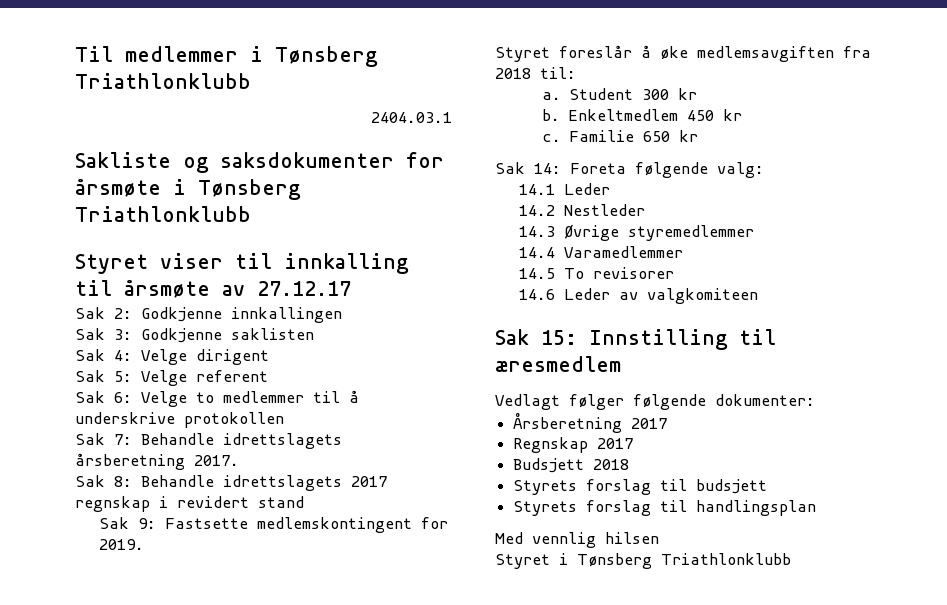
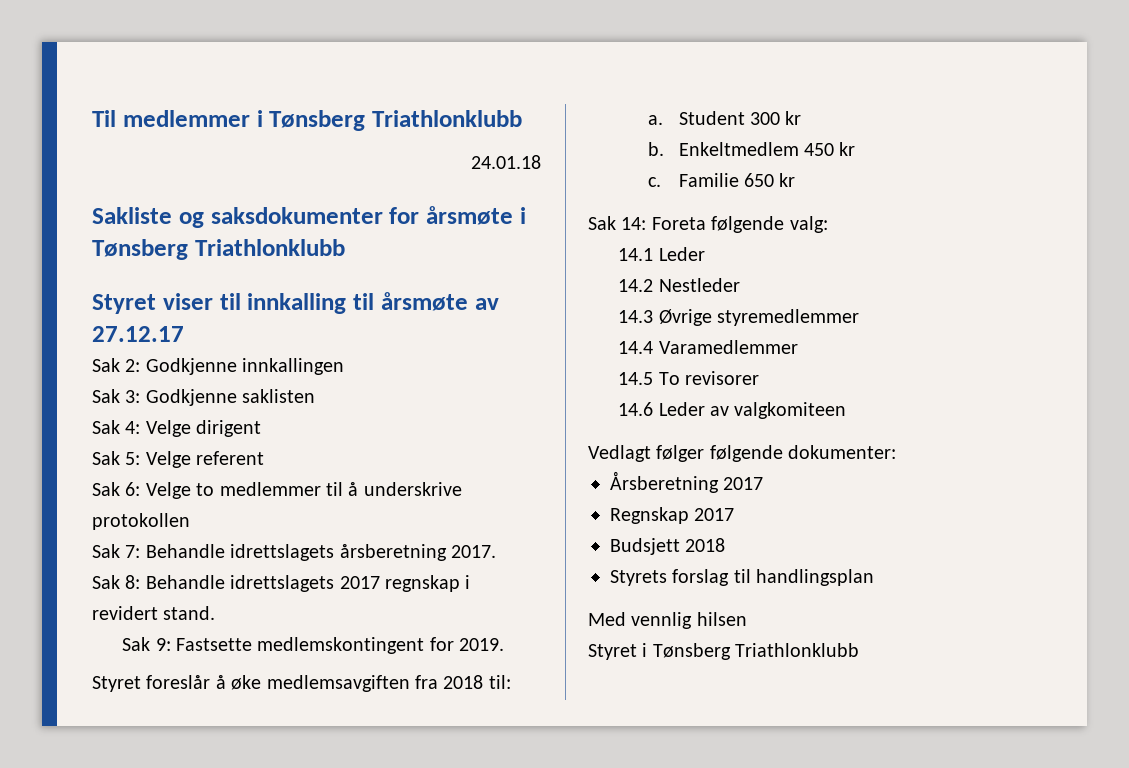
[371,112,452,123] 2404.03.1 -> [471,155,541,169] 24.01.18
[258,496,304,508] stand -> [163,606,216,620] stand.
[495,329,776,350] [495,356,621,372] // Sak 15: Innstilling til æresmedlem -> (847, 410) none
[513,479,768,495] // Styrets forslag til budsjett -> (726, 545) none

